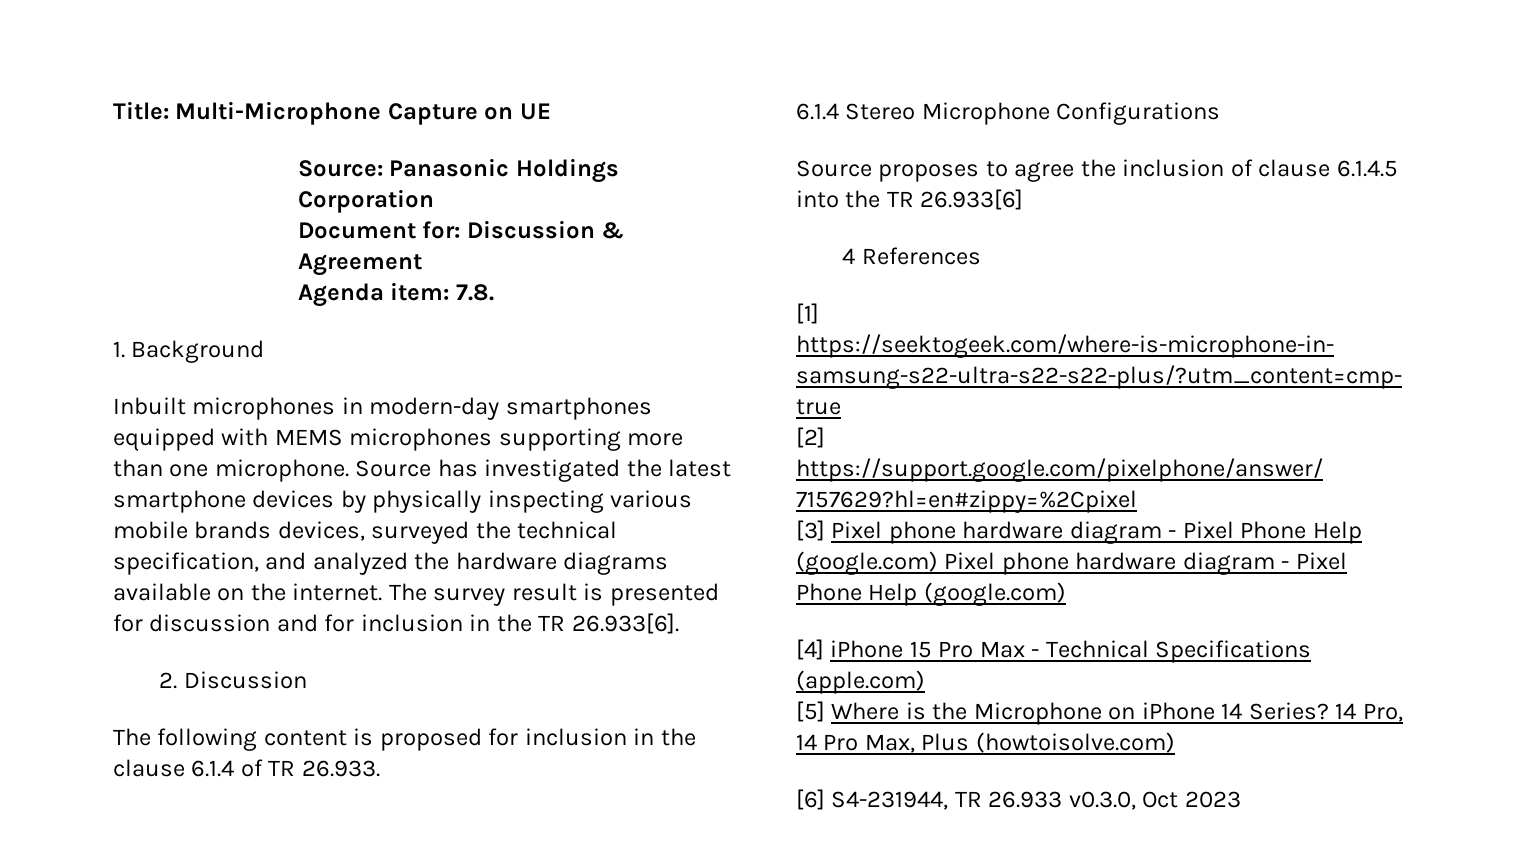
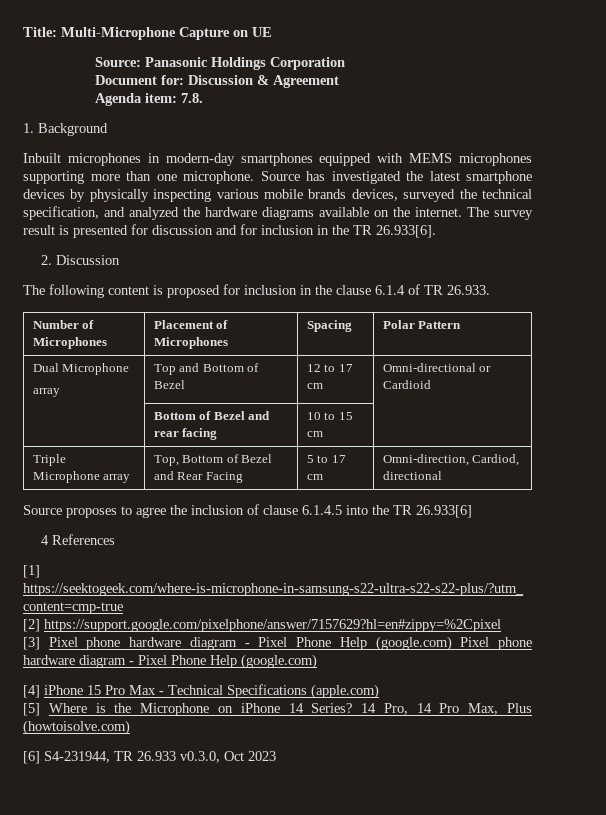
[796,102,1221,125] // 6.1.4 Stereo Microphone Configurations -> [32,320,95,329] [32,337,107,349] [153,320,229,329] [153,337,228,349] [306,320,352,332] [382,320,462,329] [32,363,130,375] [32,388,60,397] [153,363,260,375] [153,380,185,389] [306,364,353,372] [306,383,323,389] [382,363,492,372] [382,380,431,389] [153,411,271,420] [153,428,218,440] [306,412,353,420] [306,431,323,437] [32,454,66,466] [32,471,131,483] [153,454,273,466] [153,471,243,483] [306,455,346,463] [306,474,323,480] [382,454,520,466] [382,471,442,480] // Number of Microphones | Placement of Microphones | Spacing | Polar Pattern // Dual Microphone // array | Top and Bottom of Bezel | 12 to 17 cm | Omni-directional or Cardioid // | Bottom of Bezel and rear facing | 10 to 15 cm | // Triple Microphone array | Top, Bottom of Bezel and Rear Facing | 5 to 17 cm | Omni-direction, Cardiod, directional

